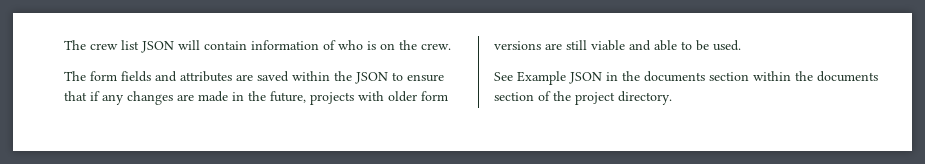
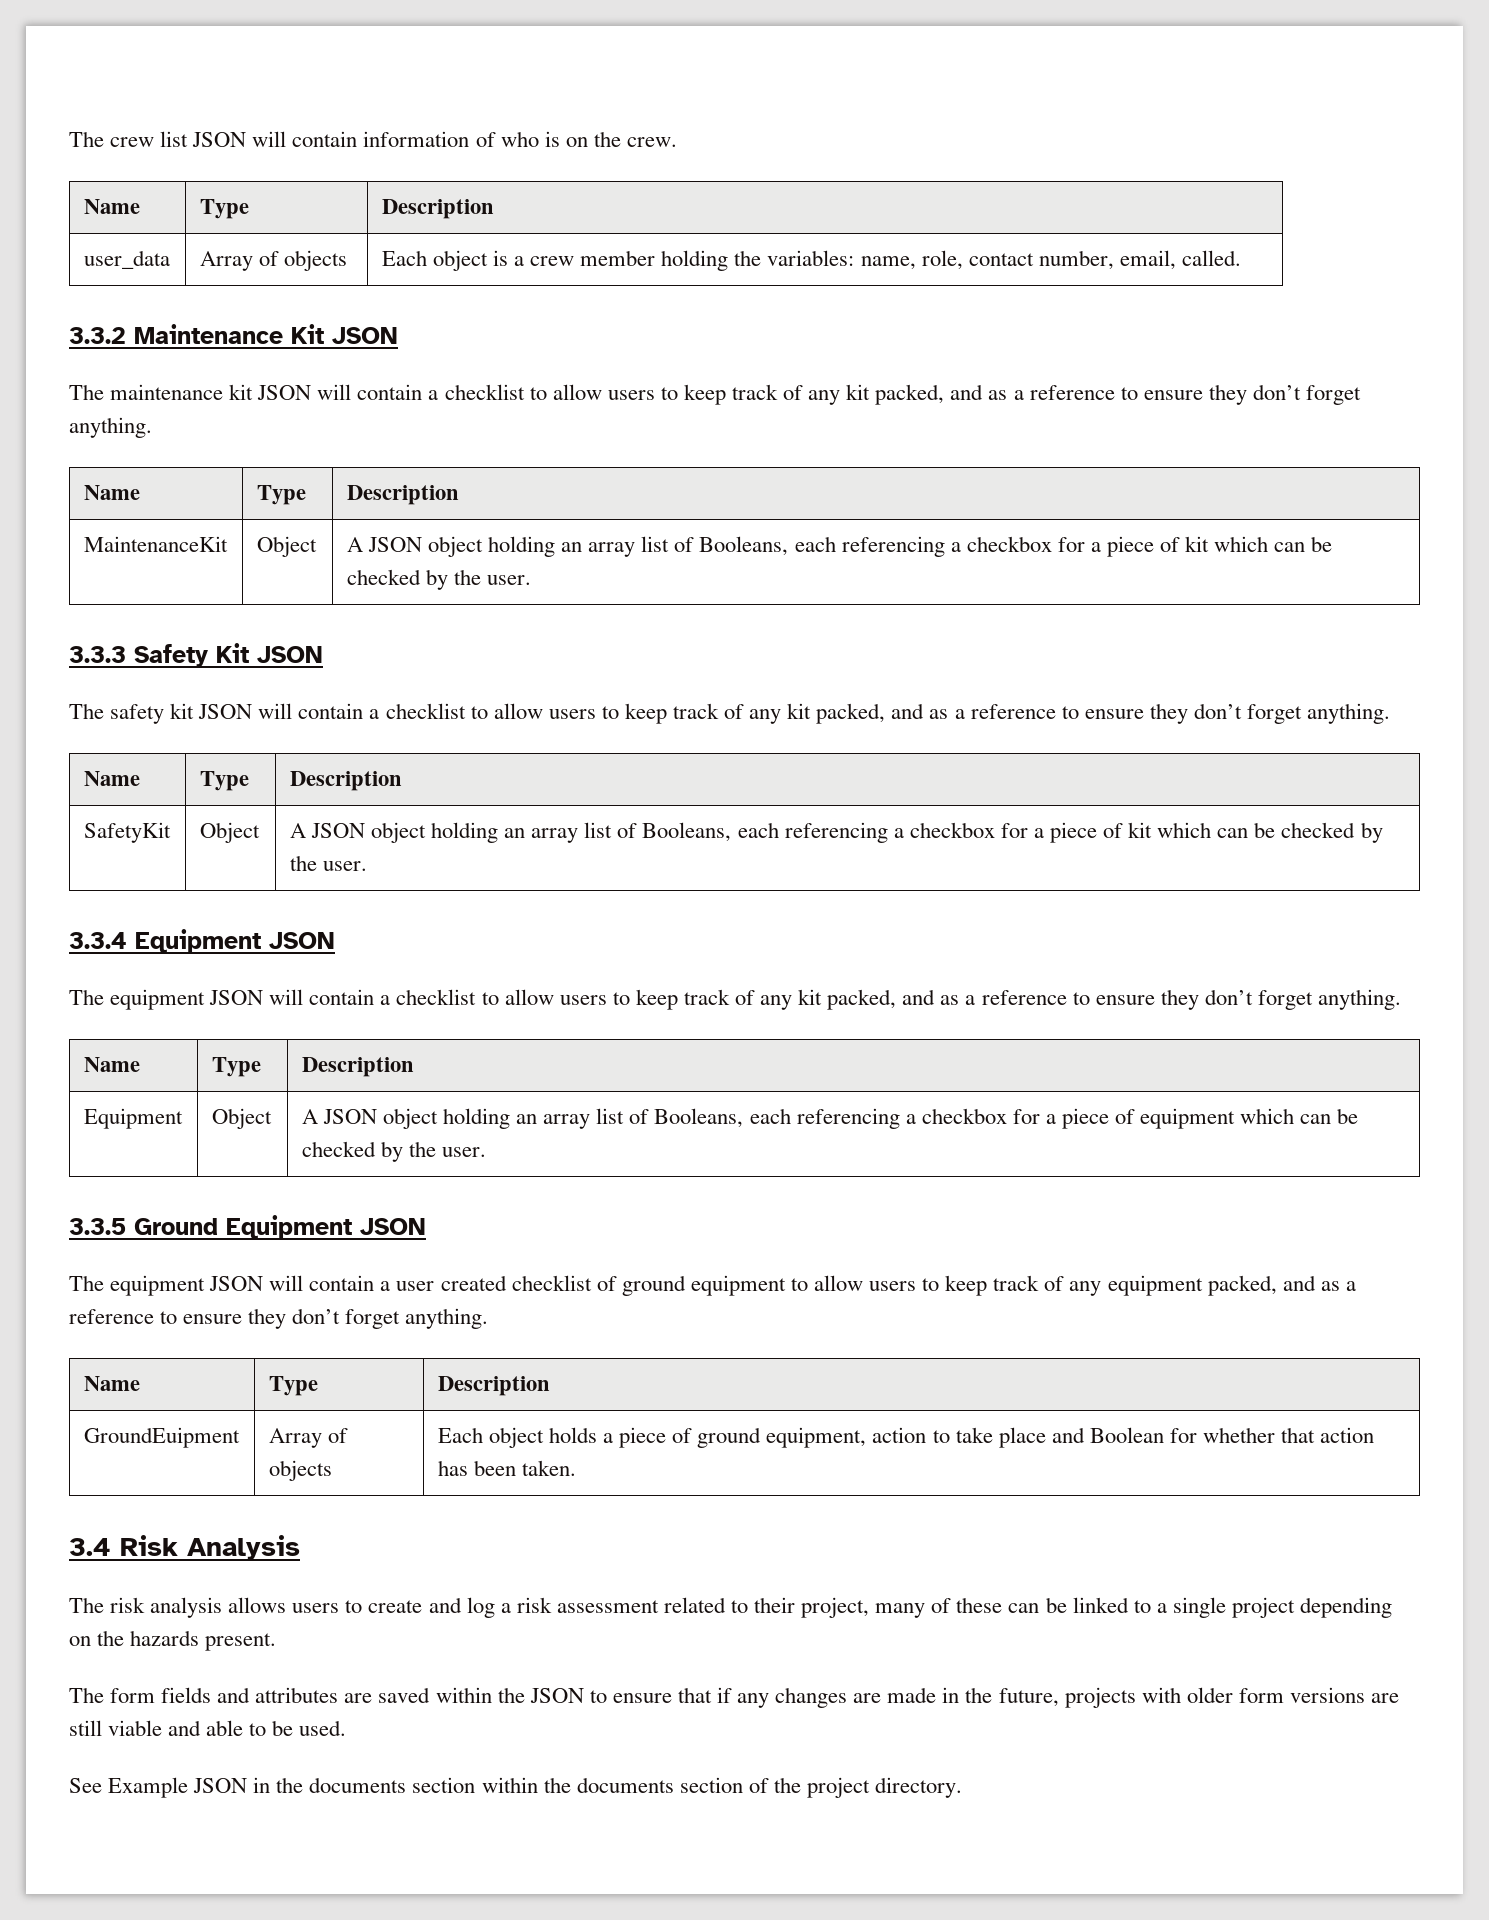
(451, 46) none -> [83,199,140,214] [199,199,249,219] [381,199,494,219] [83,250,170,269] [199,250,348,271] [381,250,1241,271] [69,324,398,344] [69,384,1361,405] [69,417,152,438] [83,485,140,500] [256,485,306,505] [346,485,459,505] [83,536,228,552] [256,536,317,557] [346,536,1333,557] [346,569,532,590] [69,643,323,667] [69,703,1391,724] [83,771,140,786] [199,771,249,791] [289,771,402,791] [83,822,171,843] [199,822,260,843] [289,822,1383,843] [289,855,367,871] [69,929,335,953] [69,989,1401,1010] [83,1057,140,1072] [211,1057,261,1077] [301,1057,414,1077] [83,1108,183,1129] [211,1108,272,1129] [301,1108,1359,1129] [301,1141,487,1162] [69,1215,426,1239] [69,1275,1356,1296] [69,1308,489,1329] [83,1376,140,1391] [268,1376,318,1396] [437,1376,550,1396] [83,1427,240,1448] [268,1428,348,1448] [268,1460,332,1481] [437,1427,1375,1448] [437,1460,577,1476] [69,1535,300,1560] [69,1597,1392,1618] [69,1630,277,1651] // Name | Type | Description // user_data | Array of objects | Each object is a crew member holding the variables: name, role, contact number, email, called. // 3.3.2 Maintenance Kit JSON // The maintenance kit JSON will contain a checklist to allow users to keep track of any kit packed, and as a reference to ensure they don’t forget anything. // Name | Type | Description // MaintenanceKit | Object | A JSON object holding an array list of Booleans, each referencing a checkbox for a piece of kit which can be checked by the user. // 3.3.3 Safety Kit JSON // The safety kit JSON will contain a checklist to allow users to keep track of any kit packed, and as a reference to ensure they don’t forget anything. // Name | Type | Description // SafetyKit | Object | A JSON object holding an array list of Booleans, each referencing a checkbox for a piece of kit which can be checked by the user. // 3.3.4 Equipment JSON // The equipment JSON will contain a checklist to allow users to keep track of any kit packed, and as a reference to ensure they don’t forget anything. // Name | Type | Description // Equipment | Object | A JSON object holding an array list of Booleans, each referencing a checkbox for a piece of equipment which can be checked by the user. // 3.3.5 Ground Equipment JSON // The equipment JSON will contain a user created checklist of ground equipment to allow users to keep track of any equipment packed, and as a reference to ensure they don’t forget anything. // Name | Type | Description // GroundEuipment | Array of objects | Each object holds a piece of ground equipment, action to take place and Boolean for whether that action has been taken. // 3.4 Risk Analysis // The risk analysis allows users to create and log a risk assessment related to their project, many of these can be linked to a single project depending on the hazards present.

